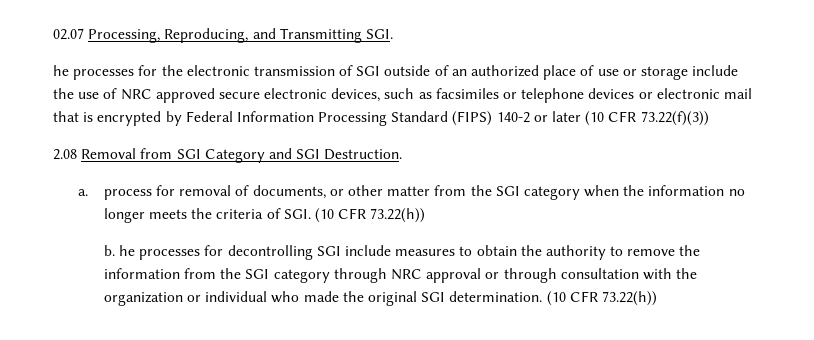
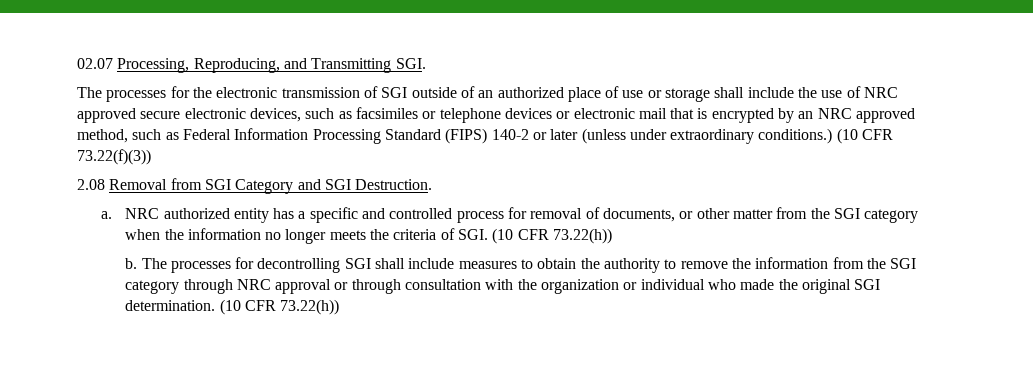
[53,65,69,76] he -> [77,87,102,98] The
(688, 73) none -> [714,87,745,98] shall
(182, 118) none -> [798,108,916,123] [77,129,179,143] an NRC approved method, such as
(582, 116) none -> [581,128,833,144] (unless under extraordinary conditions.)
(89, 192) none -> [125,207,453,223] NRC authorized entity has a specific and controlled
[119,245,136,256] he -> [141,258,167,269] The
(341, 251) none -> [375,258,406,269] shall

